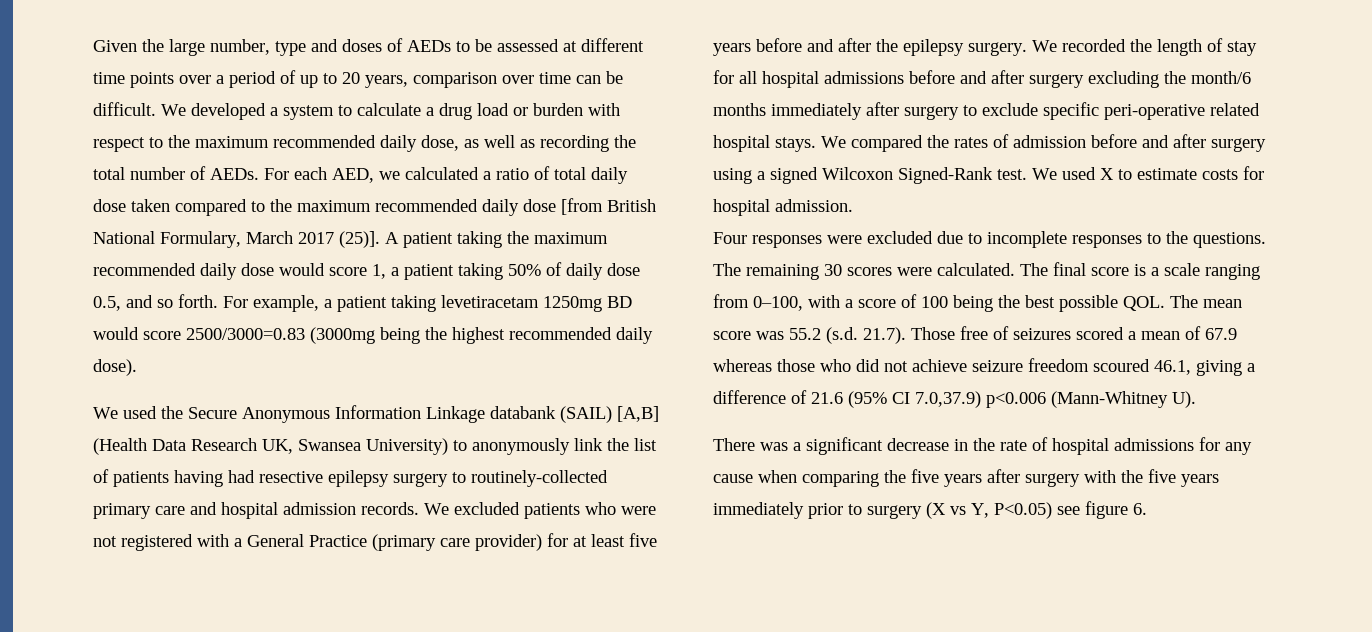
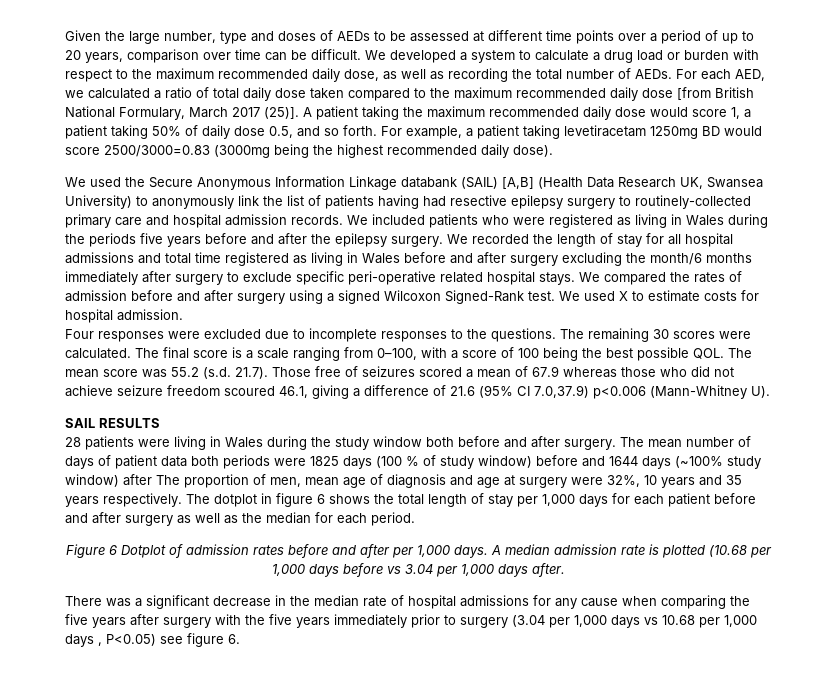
[454,502,520,515] excluded -> [372,214,425,225] included
[93,533,625,551] not registered with a General Practice (primary care provider) for at least -> [549,214,768,228] [65,233,136,247] registered as living in Wales during the periods
(904, 77) none -> [138,252,400,266] and total time registered as living in Wales
(1196, 399) none -> [65,418,160,428] [65,436,751,450] [65,455,761,469] [65,474,742,488] [65,493,756,507] [65,512,415,526] [65,544,772,558] [271,563,565,577] // SAIL RESULTS // 28 patients were living in Wales during the study window both before and after surgery. The mean number of days of patient data both periods were 1825 days (100 % of study window) before and 1644 days (~100% study window) after The proportion of men, mean age of diagnosis and age at surgery were 32%, 10 years and 35 years respectively. The dotplot in figure 6 shows the total length of stay per 1,000 days for each patient before and after surgery as well as the median for each period. // Figure 6 Dotplot of admission rates before and after per 1,000 days. A median admission rate is plotted (10.68 per 1,000 days before vs 3.04 per 1,000 days after.
(995, 444) none -> [314,595,359,607] median
[926,502,989,519] (X vs Y, -> [512,615,757,628] [65,634,102,647] (3.04 per 1,000 days vs 10.68 per 1,000 days ,

